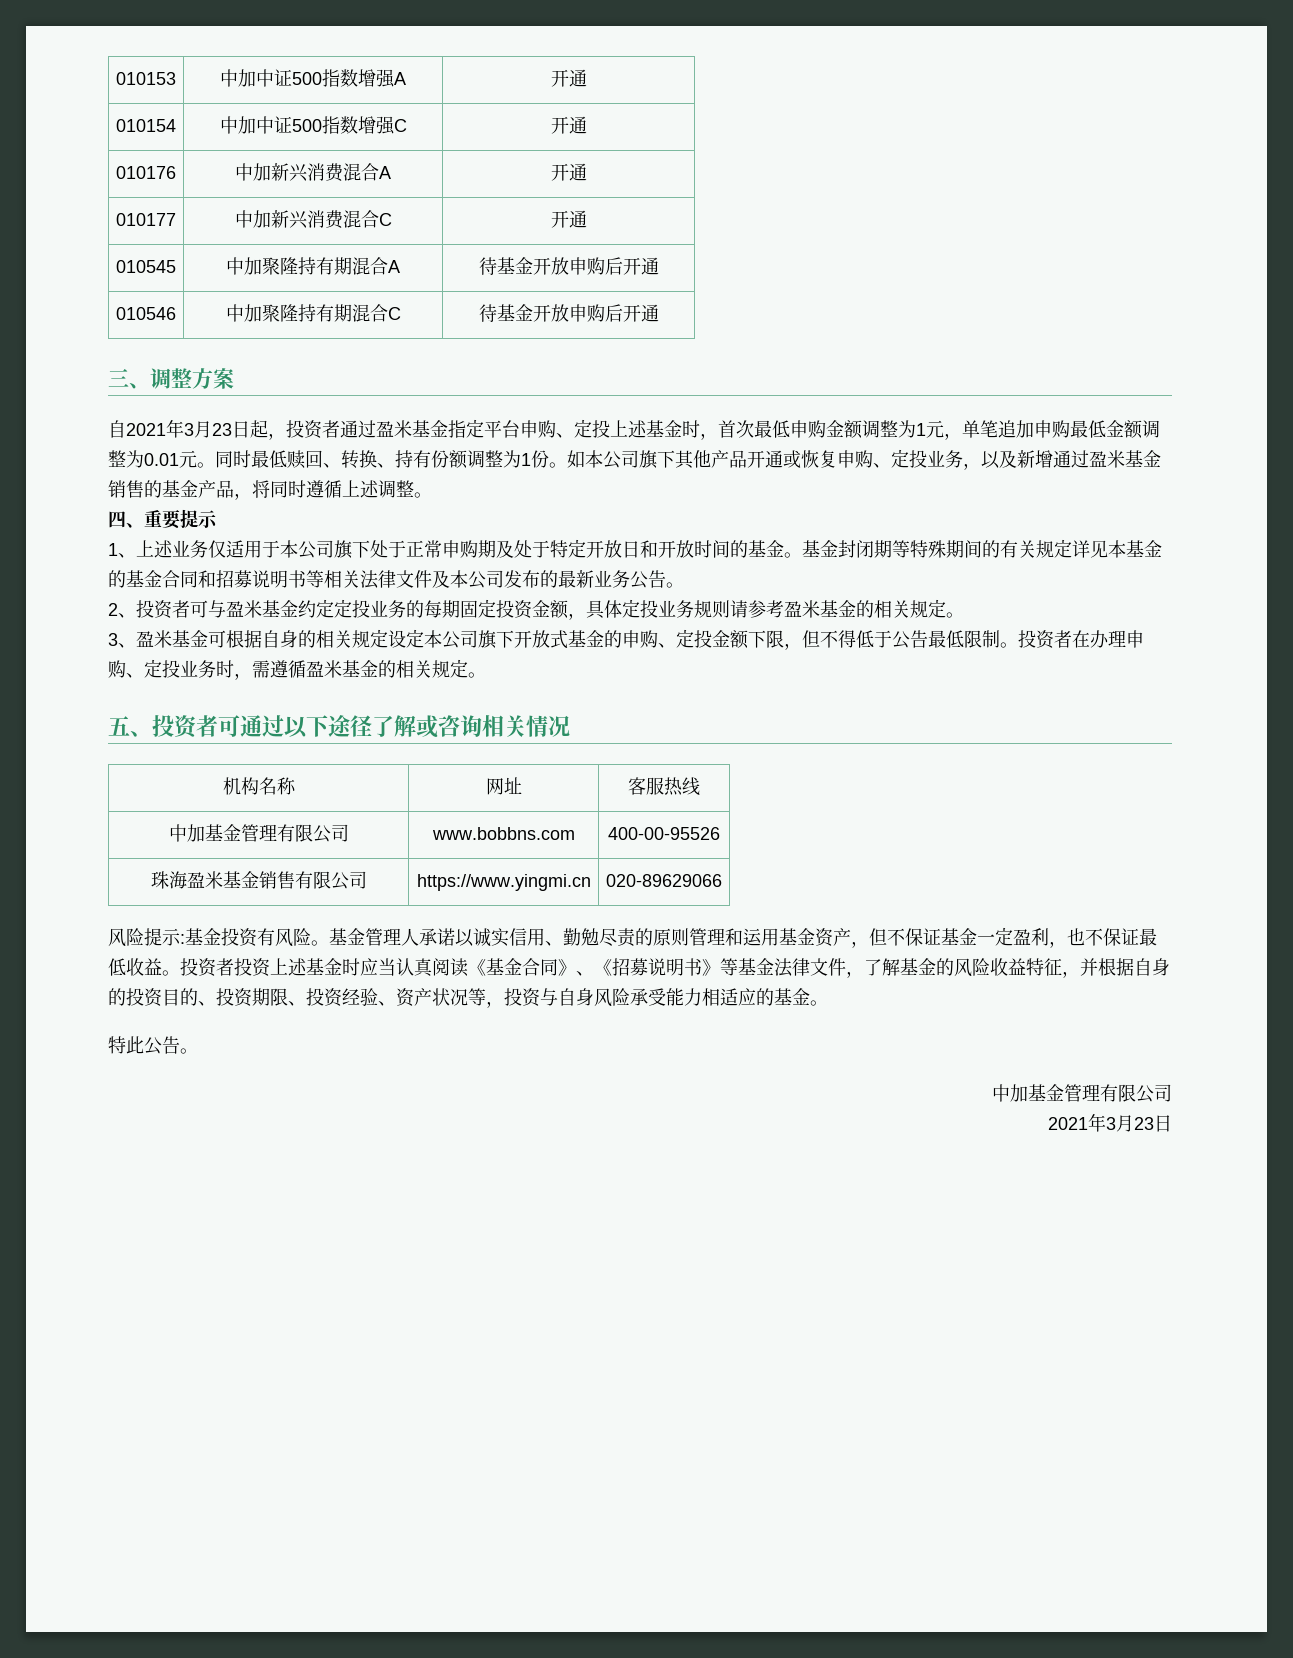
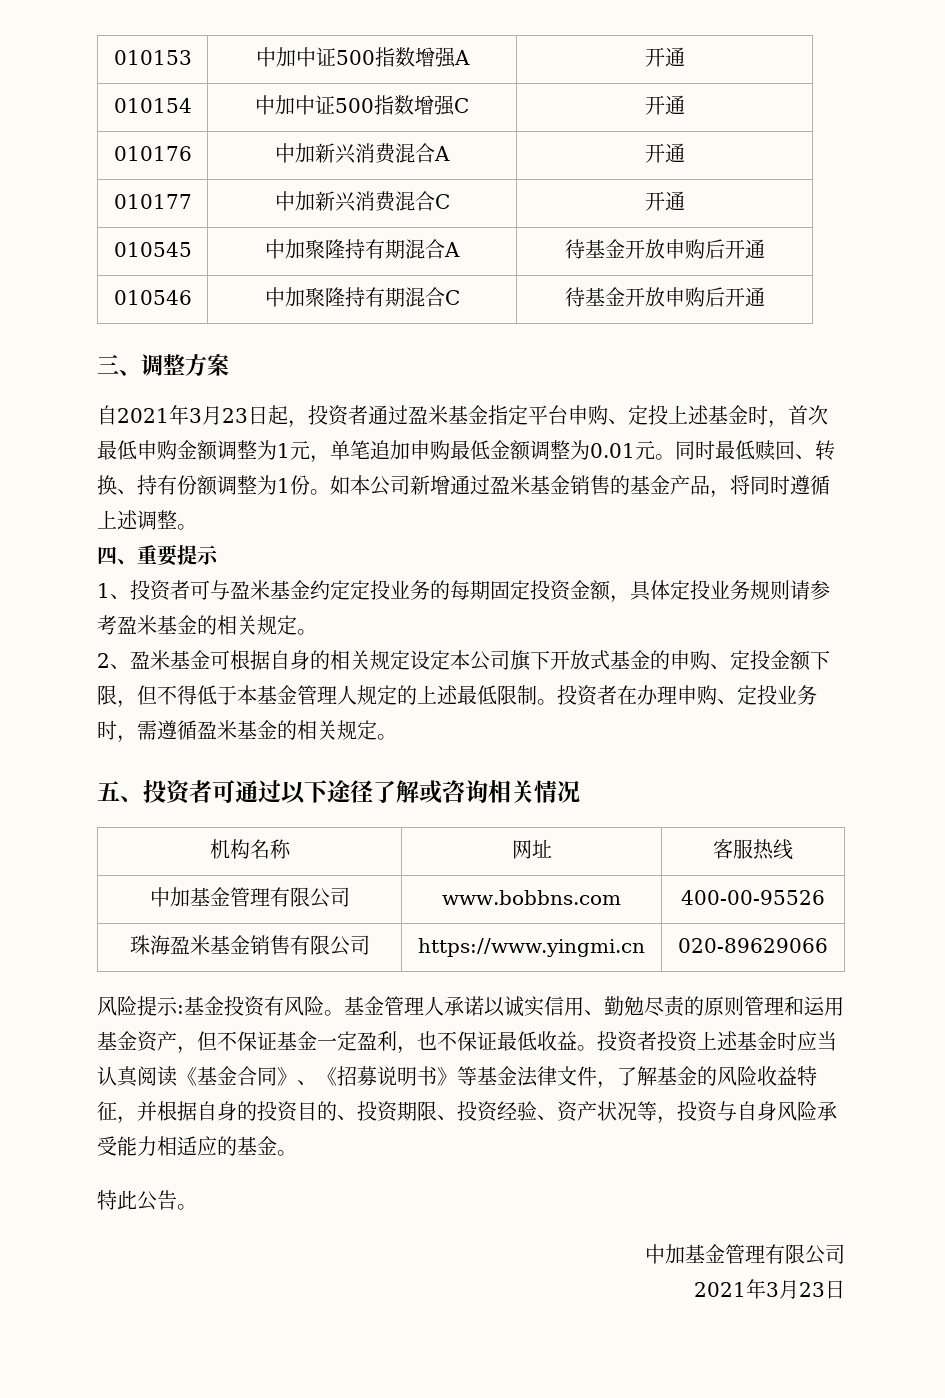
[639,449,1017,470] 旗下其他产品开通或恢复申购、定投业务，以及 -> (410, 485) none
[136,539,1162,559] [108,570,684,589] [108,603,136,618] 上述业务仅适用于本公司旗下处于正常申购期及处于特定开放日和开放时间的基金。基金封闭期等特殊期间的有关规定详见本基金的基金合同和招募说明书等相关法律文件及本公司发布的最新业务公告。 // 2、 -> (130, 596) none
[108,633,118,646] 3 -> [97,653,110,668] 2
[892,630,928,649] 公告 -> [237,685,458,705] 本基金管理人规定的上述

